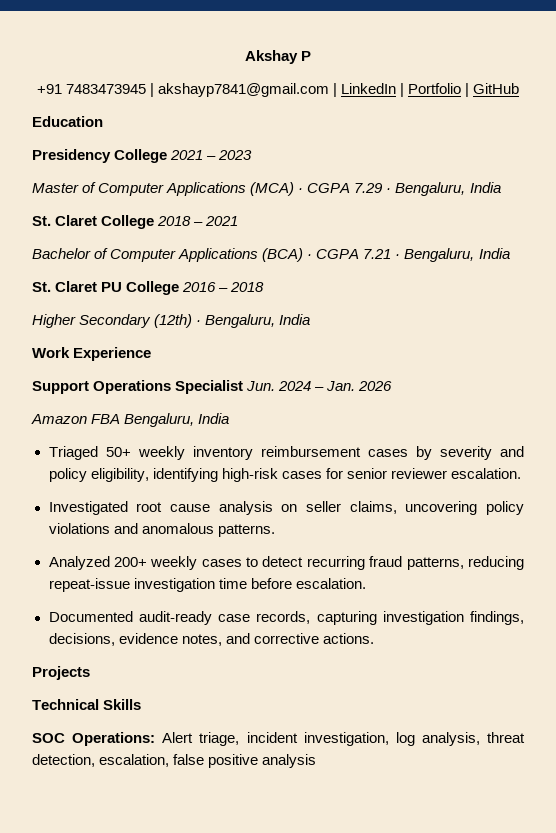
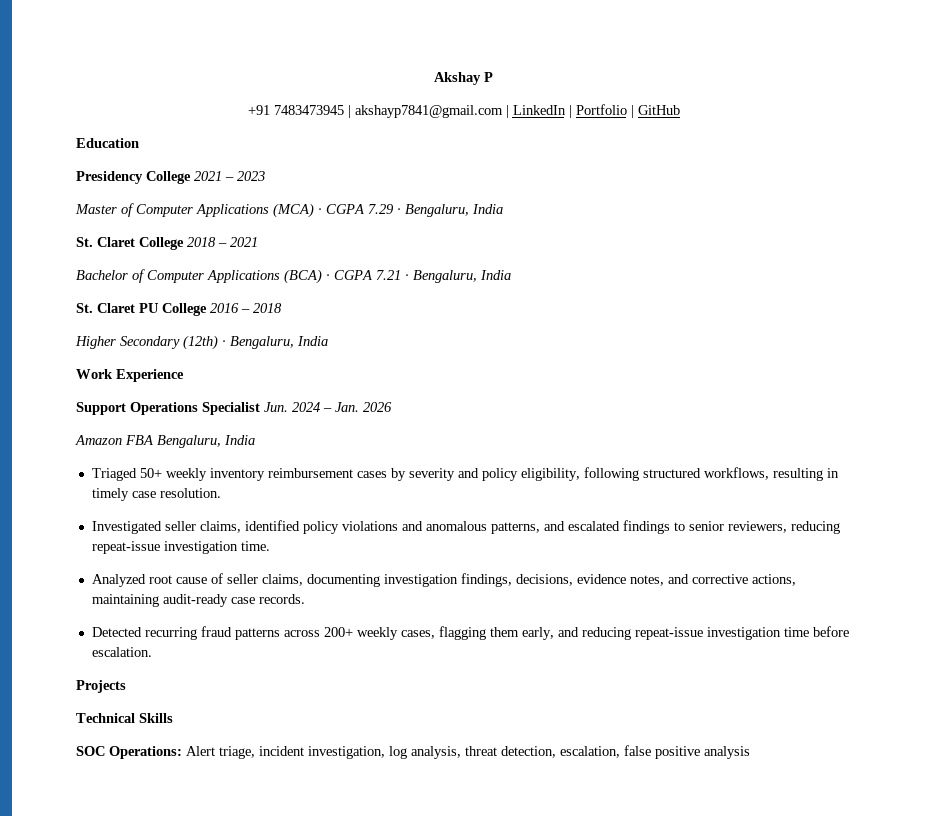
[152,468,521,482] [48,501,478,515] identifying high-risk cases for senior reviewer escalation. // Investigated root cause analysis on seller claims, uncovering -> [583,467,839,481] [91,488,221,501] [91,520,300,534] following structured workflows, resulting in timely case resolution. // Investigated seller claims, identified
[217,524,275,537] [48,556,525,570] [48,578,366,592] [48,611,377,625] patterns. // Analyzed 200+ weekly cases to detect recurring fraud patterns, reducing repeat-issue investigation time before escalation. // Documented audit-ready case records, capturing -> [490,520,840,534] [91,541,270,554] [91,573,380,587] patterns, and escalated findings to senior reviewers, reducing repeat-issue investigation time. // Analyzed root cause of seller claims, documenting
[322,633,374,644] actions. -> [751,574,796,586] [91,594,305,607] [91,626,849,640] [91,647,152,657] actions, maintaining audit-ready case records. // Detected recurring fraud patterns across 200+ weekly cases, flagging them early, and reducing repeat-issue investigation time before escalation.

